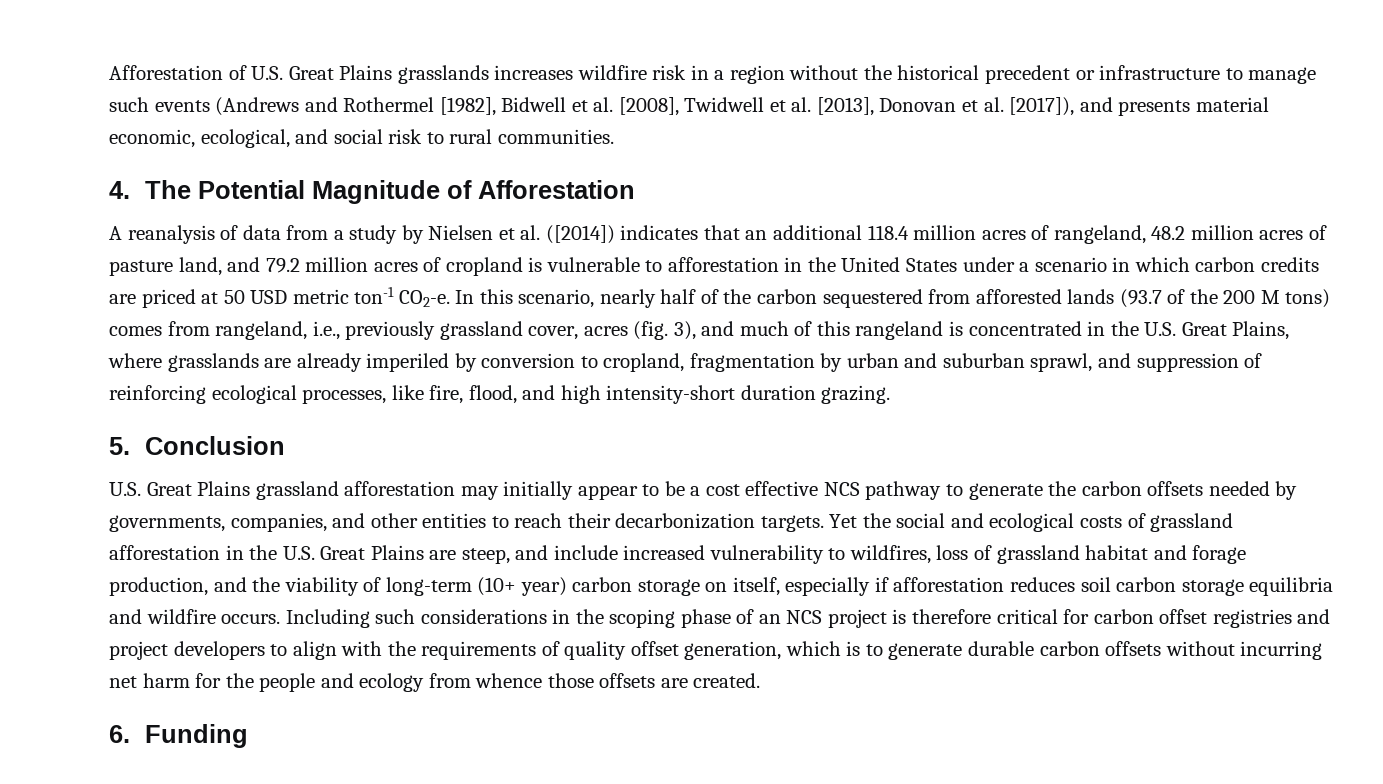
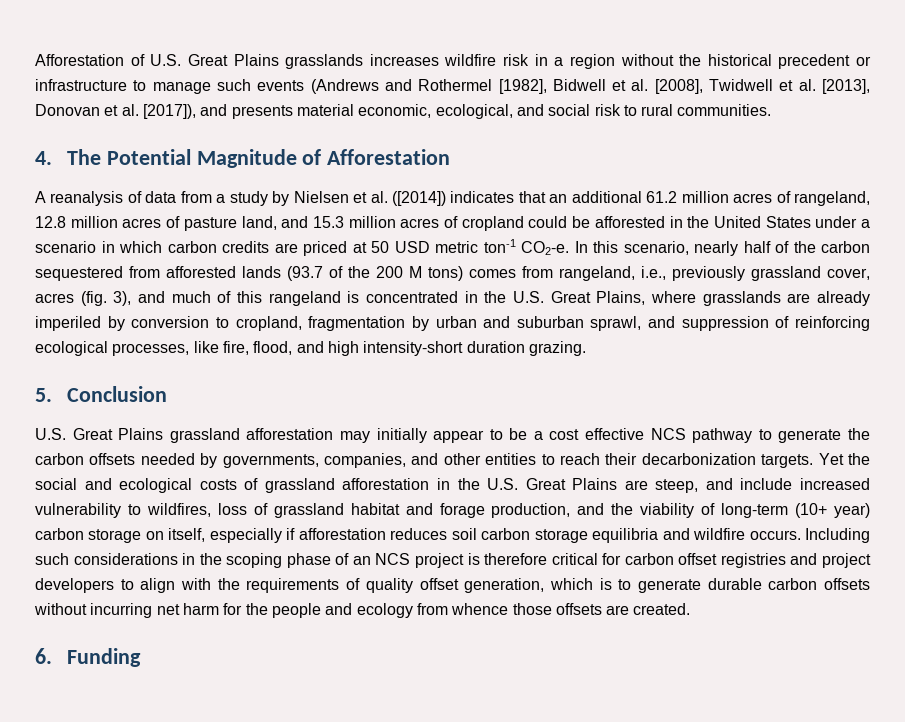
[867,225,909,240] 118.4 -> [646,191,678,203] 61.2
[1151,226,1186,240] 48.2 -> [35,216,66,228] 12.8
[265,258,300,273] 79.2 -> [312,216,344,228] 15.3
[528,257,779,272] is vulnerable to afforestation -> [528,216,665,228] could be afforested

